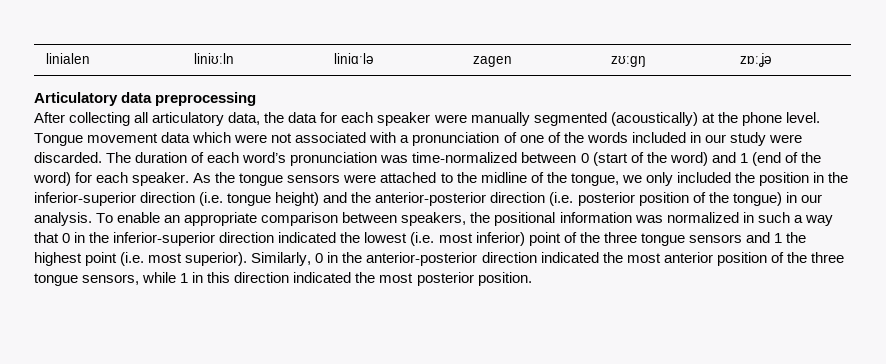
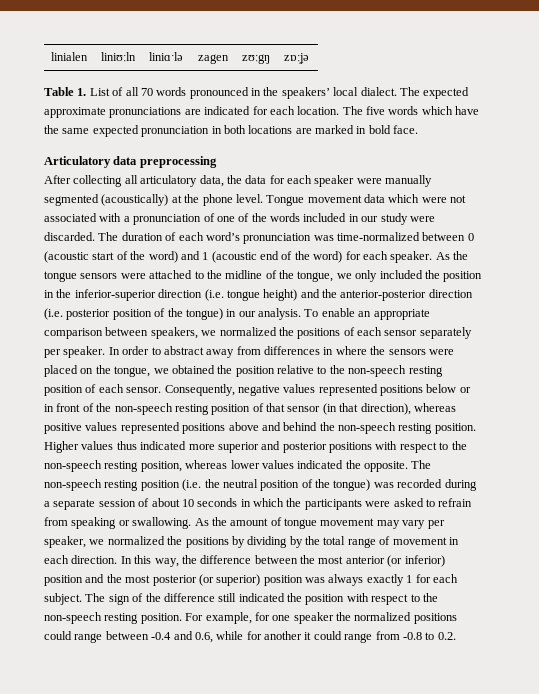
(772, 60) none -> [44,87,470,99] [44,106,480,118] [44,125,419,137] // Table 1. List of all 70 words pronounced in the speakers’ local dialect. The expected approximate pronunciations are indicated for each location. The five words which have the same expected pronunciation in both locations are marked in bold face.
[592,152,628,166] (start -> [44,251,115,263] (acoustic start
[751,152,781,166] (end -> [211,251,279,263] (acoustic end
[470,212,833,226] [34,232,806,246] [34,252,844,266] [34,272,532,286] the positional information was normalized in such a way that 0 in the inferior-superior direction indicated the lowest (i.e. most inferior) point of the three tongue sensors and 1 the highest point (i.e. most superior). Similarly, 0 in the anterior-posterior direction indicated the most anterior position of the three tongue sensors, while 1 in this direction indicated the most posterior position. -> [201,327,472,339] [44,346,454,358] [44,365,443,377] [44,384,471,396] [44,403,456,415] [44,422,476,434] [44,441,467,453] [44,460,432,472] [44,479,477,491] [44,498,473,510] [44,517,445,529] [44,536,459,548] [44,555,445,567] [44,574,458,586] [44,593,438,605] [44,612,457,624] [44,631,456,643] we normalized the positions of each sensor separately per speaker. In order to abstract away from differences in where the sensors were placed on the tongue, we obtained the position relative to the non-speech resting position of each sensor. Consequently, negative values represented positions below or in front of the non-speech resting position of that sensor (in that direction), whereas positive values represented positions above and behind the non-speech resting position. Higher values thus indicated more superior and posterior positions with respect to the non-speech resting position, whereas lower values indicated the opposite. The non-speech resting position (i.e. the neutral position of the tongue) was recorded during a separate session of about 10 seconds in which the participants were asked to refrain from speaking or swallowing. As the amount of tongue movement may vary per speaker, we normalized the positions by dividing by the total range of movement in each direction. In this way, the difference between the most anterior (or inferior) position and the most posterior (or superior) position was always exactly 1 for each subject. The sign of the difference still indicated the position with respect to the non-speech resting position. For example, for one speaker the normalized positions could range between -0.4 and 0.6, while for another it could range from -0.8 to 0.2.

